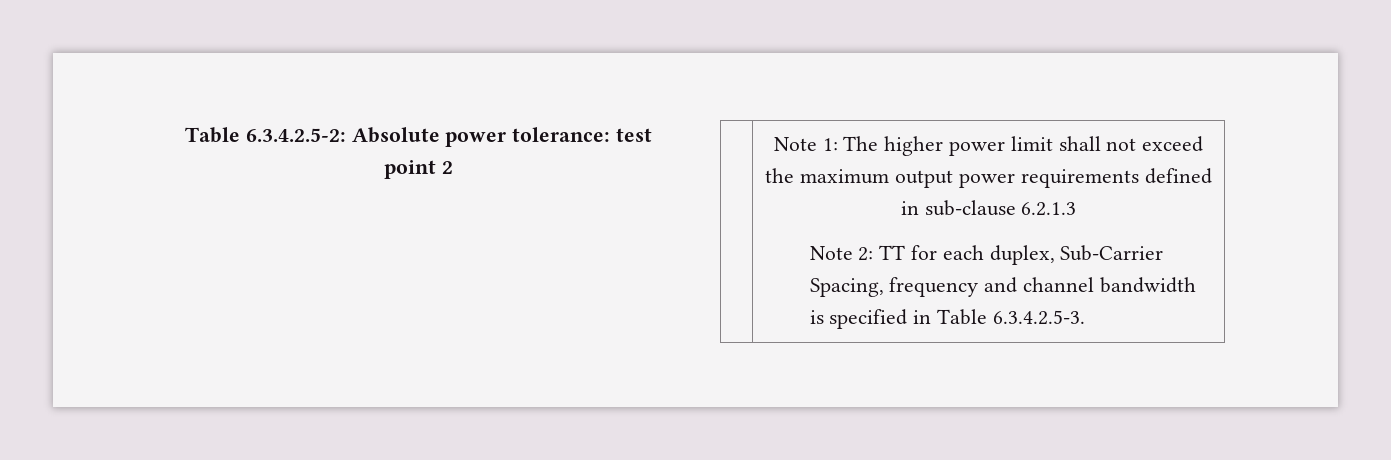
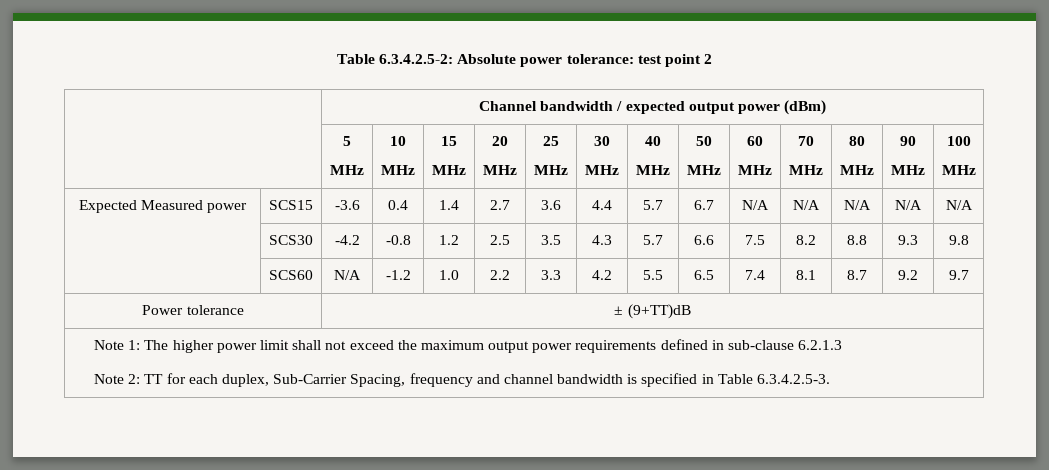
(453, 167) none -> [478,100,827,115] [343,136,351,146] [330,165,364,175] [390,136,406,146] [381,165,415,175] [441,136,457,146] [432,165,466,175] [492,136,508,146] [483,165,517,175] [543,136,559,146] [534,165,568,175] [594,136,610,146] [585,165,619,175] [645,136,661,146] [636,165,670,175] [696,136,712,146] [687,165,721,175] [747,136,763,146] [738,165,772,175] [798,136,814,146] [789,165,823,175] [849,136,865,146] [840,165,874,175] [900,136,916,146] [891,165,925,175] [946,136,971,146] [941,165,976,175] [78,200,248,213] [269,200,313,210] [334,200,360,210] [388,200,408,210] [439,200,459,210] [490,200,510,210] [541,200,561,210] [592,200,612,210] [643,200,663,210] [694,200,714,210] [742,200,769,210] [793,200,820,210] [844,200,871,210] [895,200,922,210] [945,200,973,210] [269,235,313,245] [334,235,360,245] [385,235,411,245] [439,235,459,245] [490,235,510,245] [541,235,561,245] [592,235,612,245] [643,235,663,245] [694,235,714,245] [745,235,765,245] [796,235,816,245] [847,235,867,245] [898,235,918,245] [948,235,969,245] [269,270,313,280] [334,270,361,280] [385,270,411,280] [439,270,459,280] [490,270,510,280] [541,270,561,280] [592,270,612,280] [643,270,663,280] [694,270,714,280] [745,270,765,280] [796,270,816,280] [847,270,867,280] [898,270,918,280] [948,270,969,280] [142,305,244,315] [614,304,691,319] Channel bandwidth / expected output power (dBm) // | 5 // MHz | 10 // MHz | 15 // MHz | 20 // MHz | 25 // MHz | 30 // MHz | 40 // MHz | 50 // MHz | 60 // MHz | 70 // MHz | 80 // MHz | 90 // MHz | 100 // MHz // Expected Measured power | SCS15 | -3.6 | 0.4 | 1.4 | 2.7 | 3.6 | 4.4 | 5.7 | 6.7 | N/A | N/A | N/A | N/A | N/A // | SCS30 | -4.2 | -0.8 | 1.2 | 2.5 | 3.5 | 4.3 | 5.7 | 6.6 | 7.5 | 8.2 | 8.8 | 9.3 | 9.8 // | SCS60 | N/A | -1.2 | 1.0 | 2.2 | 3.3 | 4.2 | 5.5 | 6.5 | 7.4 | 8.1 | 8.7 | 9.2 | 9.7 // Power tolerance | ± (9+TT)dB //

